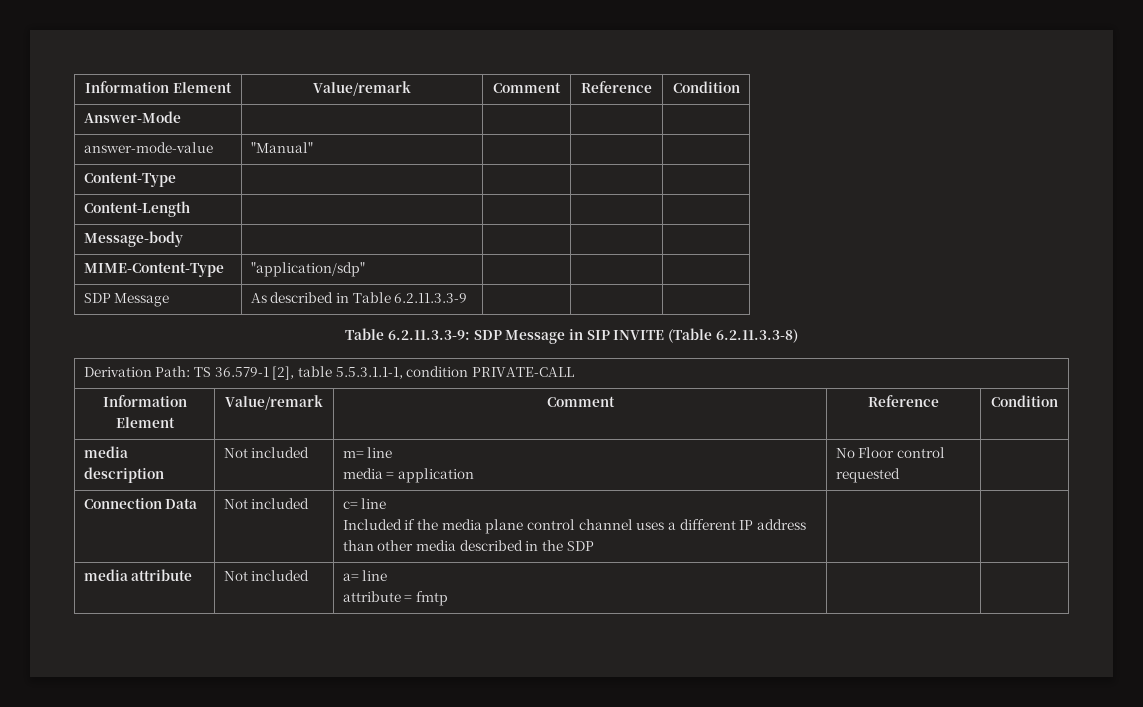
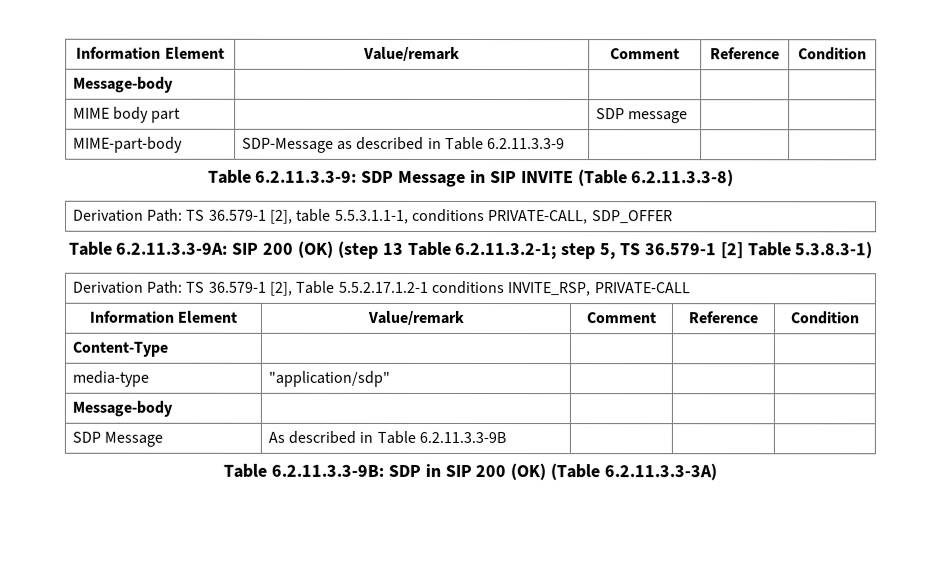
[85,81,232,93] [313,81,411,96] [493,82,561,93] [581,81,652,93] [672,81,740,93] [83,111,181,123] [83,142,213,153] [250,142,313,153] [83,172,176,187] [83,201,190,217] [83,231,183,247] [83,262,224,277] [250,262,365,277] [83,293,170,307] [250,293,267,303] Information Element | Value/remark | Comment | Reference | Condition // Answer-Mode | | | | // answer-mode-value | "Manual" | | | // Content-Type | | | | // Content-Length | | | | // Message-body | | | | // MIME-Content-Type | "application/sdp" | | | // SDP Message | As -> [76,46,225,60] [363,46,460,61] [610,48,680,60] [710,47,780,60] [798,47,867,61] [72,76,174,93] [72,106,182,123] [595,108,689,124] [72,136,183,153] [241,137,354,153] Information Element | Value/remark | Comment | Reference | Condition // Message-body | | | | // MIME body part | | SDP message | | // MIME-part-body | SDP-Message as
[406,366,469,377] condition -> [412,208,673,225] [68,240,874,260] [71,280,591,297] conditions PRIVATE-CALL, SDP_OFFER // Table 6.2.11.3.3-9A: SIP 200 (OK) (step 13 Table 6.2.11.3.2-1; step 5, TS 36.579-1 [2] Table 5.3.8.3-1) // Derivation Path: TS 36.579-1 [2], Table 5.5.2.17.1.2-1 conditions INVITE_RSP,
[83,446,128,458] [83,467,164,483] [223,447,310,458] [342,447,393,458] [342,468,475,483] [835,447,946,458] [835,468,900,483] [83,498,198,509] [223,498,310,509] [342,498,387,509] [342,519,806,534] [342,540,594,551] [83,569,193,581] [223,570,310,581] [342,570,388,581] [342,591,449,606] media description | Not included | m= line // media = application | No Floor control requested | // Connection Data | Not included | c= line // Included if the media plane control channel uses a different IP address than other media described in the SDP | | // media attribute | Not included | a= line // attribute = fmtp | | -> [71,341,168,357] [71,370,149,387] [267,370,390,387] [71,400,173,417] [71,431,164,447] [267,430,507,444] [223,463,717,481] Content-Type | | | | // media-type | "application/sdp" | | | // Message-body | | | | // SDP Message | As described in Table 6.2.11.3.3-9B | | | // Table 6.2.11.3.3-9B: SDP in SIP 200 (OK) (Table 6.2.11.3.3-3A)

